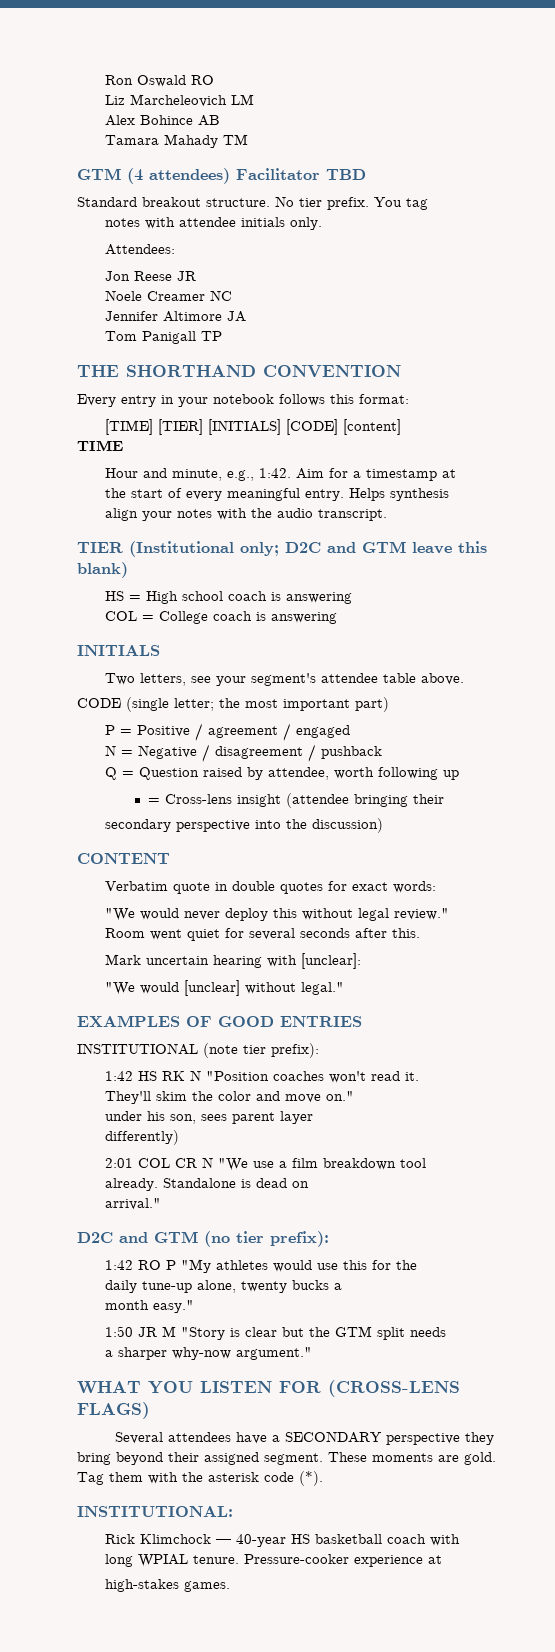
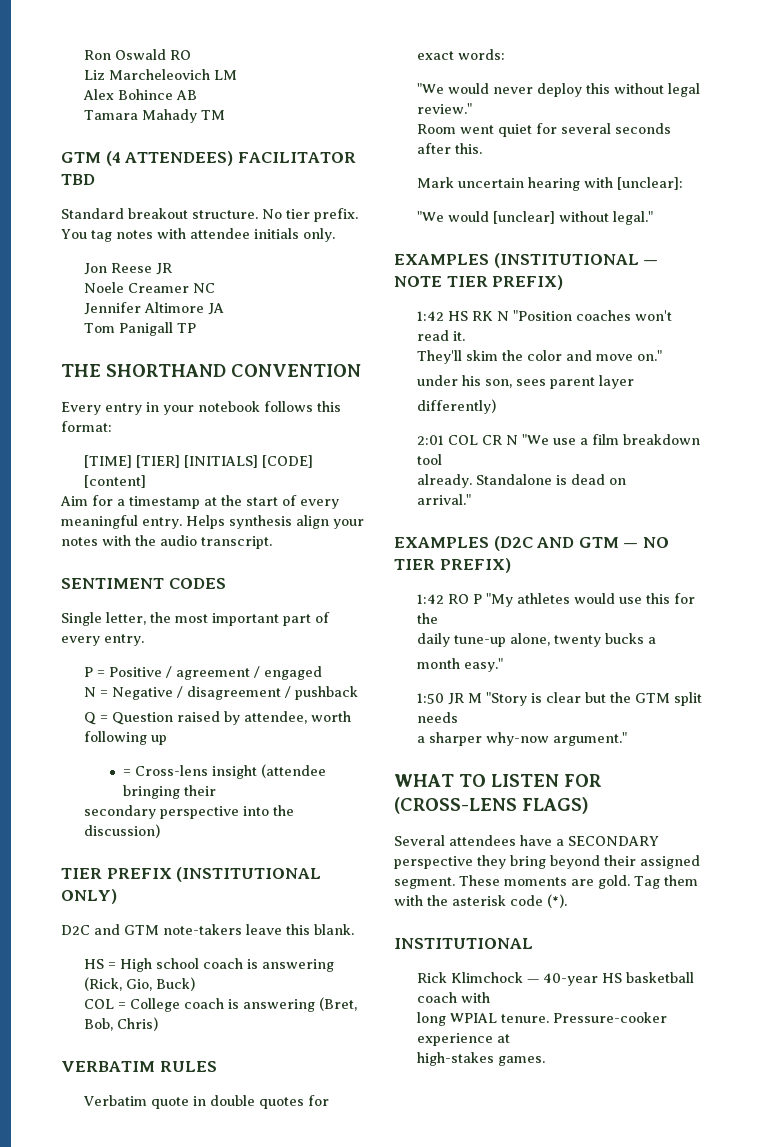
[149,168,320,184] attendees) Facilitator -> [124,151,356,166] ATTENDEES) FACILITATOR
(428, 204) // -> (112, 236) none
[104,244,175,255] // Attendees: -> (335, 235) none
[77,440,123,451] [104,468,291,481] TIME // Hour and minute, e.g., 1:42. -> (146, 481) none
(456, 473) // -> (217, 501) none
(449, 494) // -> (292, 522) none
[77,541,487,557] [77,562,128,578] [104,591,352,604] [104,611,337,624] [77,645,160,656] [104,673,464,686] [77,697,389,712] TIER (Institutional only; D2C and GTM leave this blank) // HS = High school coach is answering // COL = College coach is answering // INITIALS // Two letters, see your segment's attendee table above. // CODE (single letter; the most important part) -> [61,578,226,589] [61,612,330,626] [61,634,144,646] SENTIMENT CODES // Single letter, the most important part of every entry.
[77,853,170,864] CONTENT -> [61,867,322,882] [61,889,117,904] [61,924,354,935] [83,958,334,972] [83,977,195,991] [83,997,357,1012] [83,1017,158,1031] [61,1061,217,1072] TIER PREFIX (INSTITUTIONAL ONLY) // D2C and GTM note-takers leave this blank. // HS = High school coach is answering (Rick, Gio, Buck) // COL = College coach is answering (Bret, Bob, Chris) // VERBATIM RULES
[186,1016,362,1027] [77,1043,319,1058] OF GOOD ENTRIES // INSTITUTIONAL (note tier prefix): -> [493,253,659,268] [394,275,564,290] (INSTITUTIONAL — NOTE TIER PREFIX)
[77,1231,329,1247] D2C and GTM (no tier prefix): -> [394,536,669,551] [394,558,511,573] EXAMPLES (D2C AND GTM — NO TIER PREFIX)
[148,1381,193,1394] YOU -> [459,774,486,787] TO
[77,1506,233,1517] INSTITUTIONAL: -> [394,938,533,949] INSTITUTIONAL

